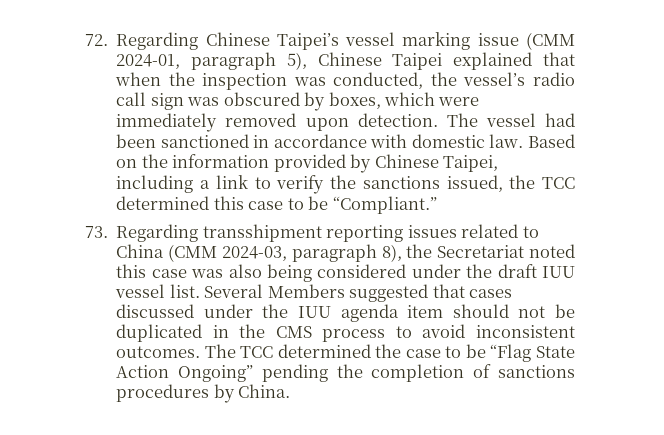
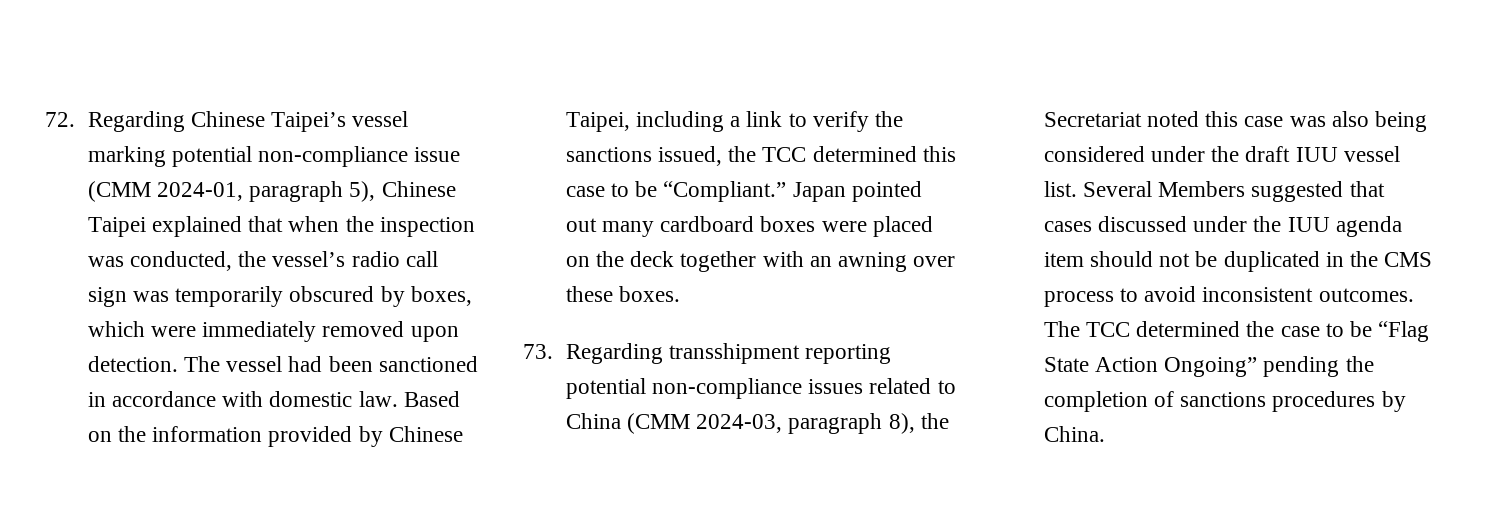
(471, 41) none -> [172,146,409,167] potential non-compliance
(220, 101) none -> [175,286,284,307] temporarily
(437, 205) none -> [792,181,922,202] [565,216,933,237] [565,251,956,272] [565,286,681,302] Japan pointed out many cardboard boxes were placed on the deck together with an awning over these boxes.
(404, 233) none -> [565,378,803,399] potential non-compliance

